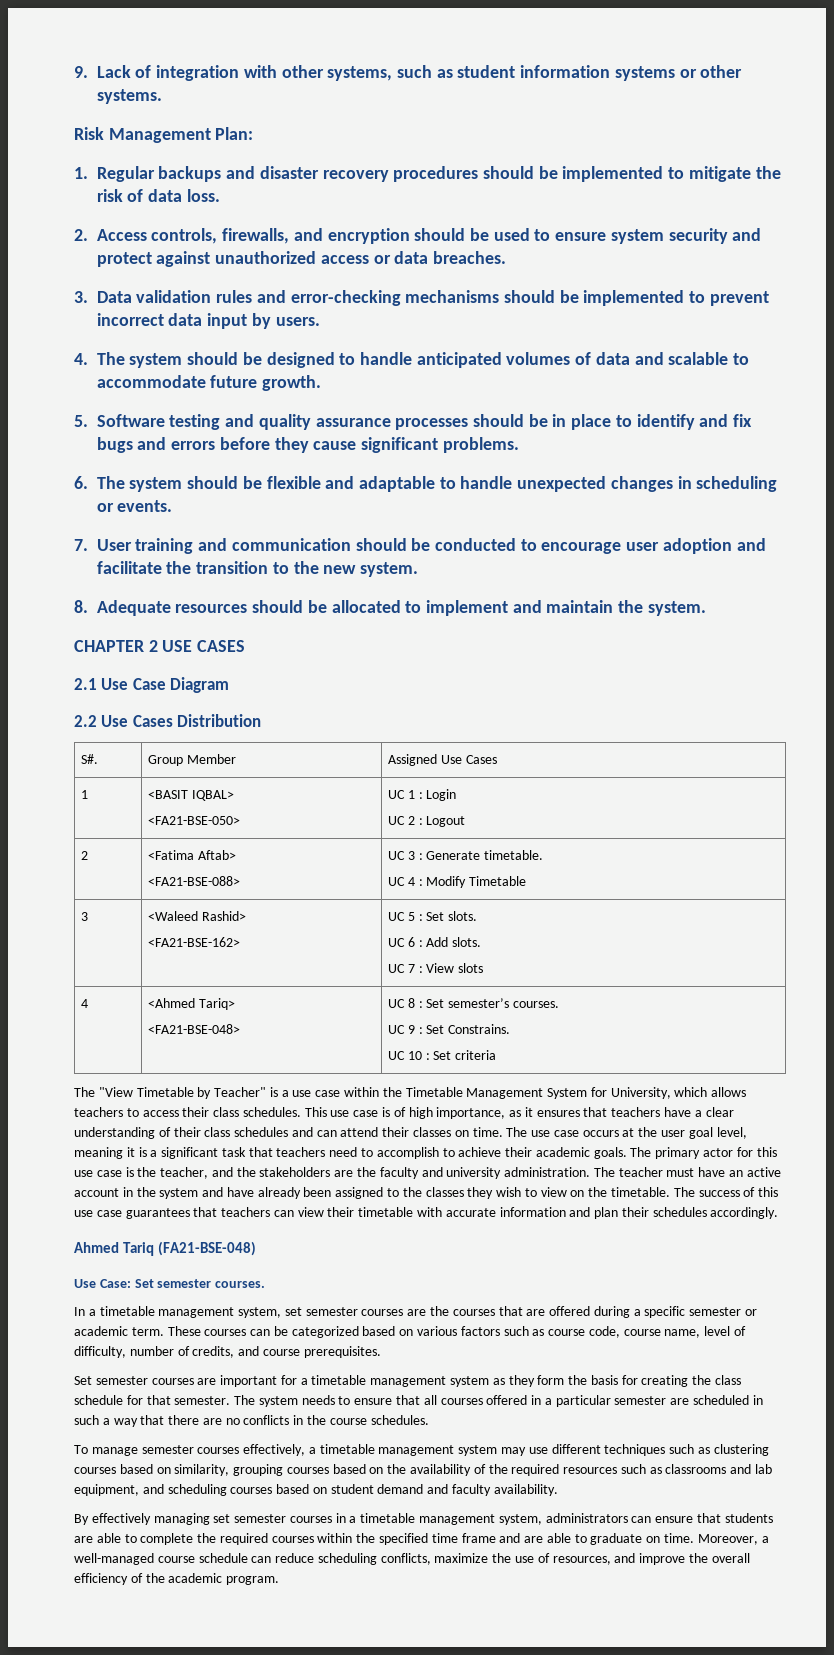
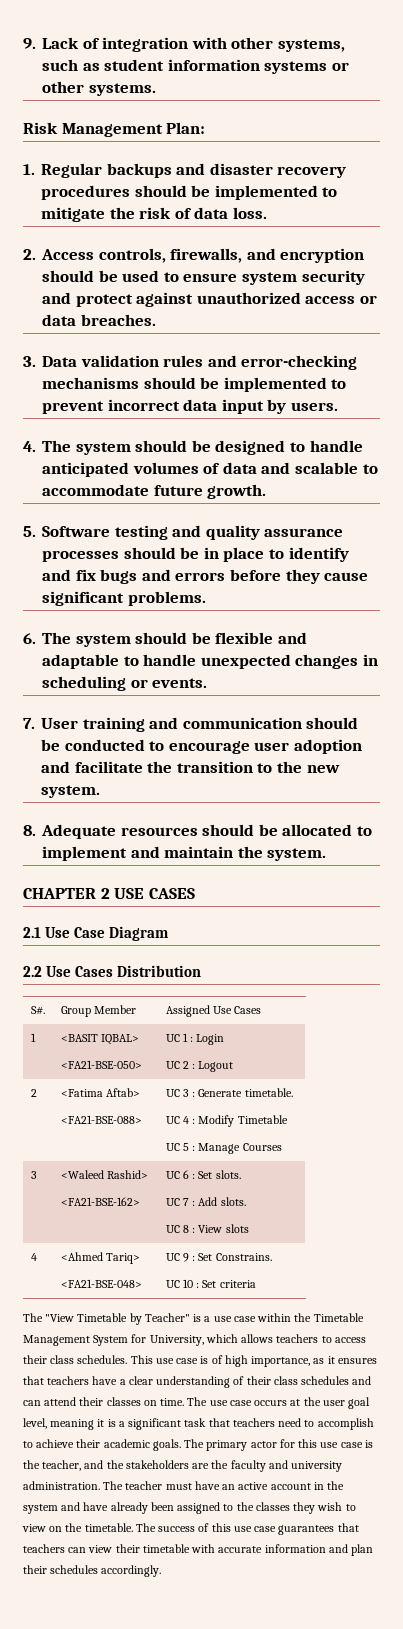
(527, 881) none -> [165,1143,282,1154] // UC 5 : Manage Courses
[407,912,415,921] 5 -> [182,1170,189,1179] 6
[407,937,415,947] 6 -> [182,1198,189,1206] 7
[407,964,415,973] 7 -> [182,1225,189,1233] 8
[407,998,559,1008] [387,1025,405,1034] 8 : Set semester’s courses. // UC -> (180, 1257) none
[74,1241,257,1256] [74,1279,266,1288] [74,1306,758,1318] [74,1326,747,1338] [74,1346,381,1358] [74,1375,742,1387] [74,1395,763,1407] [74,1415,429,1427] [74,1444,769,1456] [74,1464,773,1476] [74,1484,558,1496] [74,1513,773,1525] [74,1533,769,1545] [74,1553,750,1565] [74,1573,280,1585] // Ahmed Tariq (FA21-BSE-048) // Use Case: Set semester courses. // In a timetable management system, set semester courses are the courses that are offered during a specific semester or academic term. These courses can be categorized based on various factors such as course code, course name, level of difficulty, number of credits, and course prerequisites. // Set semester courses are important for a timetable management system as they form the basis for creating the class schedule for that semester. The system needs to ensure that all courses offered in a particular semester are scheduled in such a way that there are no conflicts in the course schedules. // To manage semester courses effectively, a timetable management system may use different techniques such as clustering courses based on similarity, grouping courses based on the availability of the required resources such as classrooms and lab equipment, and scheduling courses based on student demand and faculty availability. // By effectively managing set semester courses in a timetable management system, administrators can ensure that students are able to complete the required courses within the specified time frame and are able to graduate on time. Moreover, a well-managed course schedule can reduce scheduling conflicts, maximize the use of resources, and improve the overall efficiency of the academic program. -> (162, 1571) none

